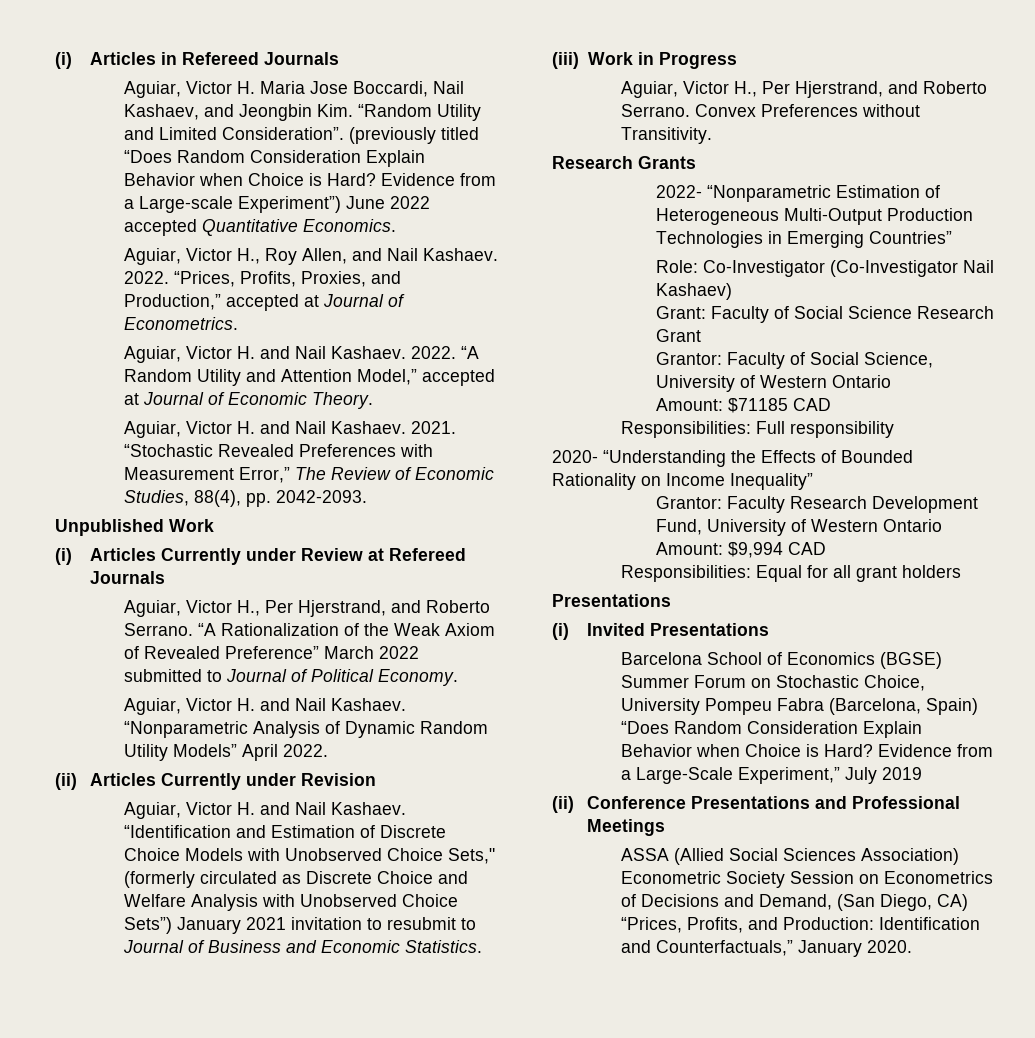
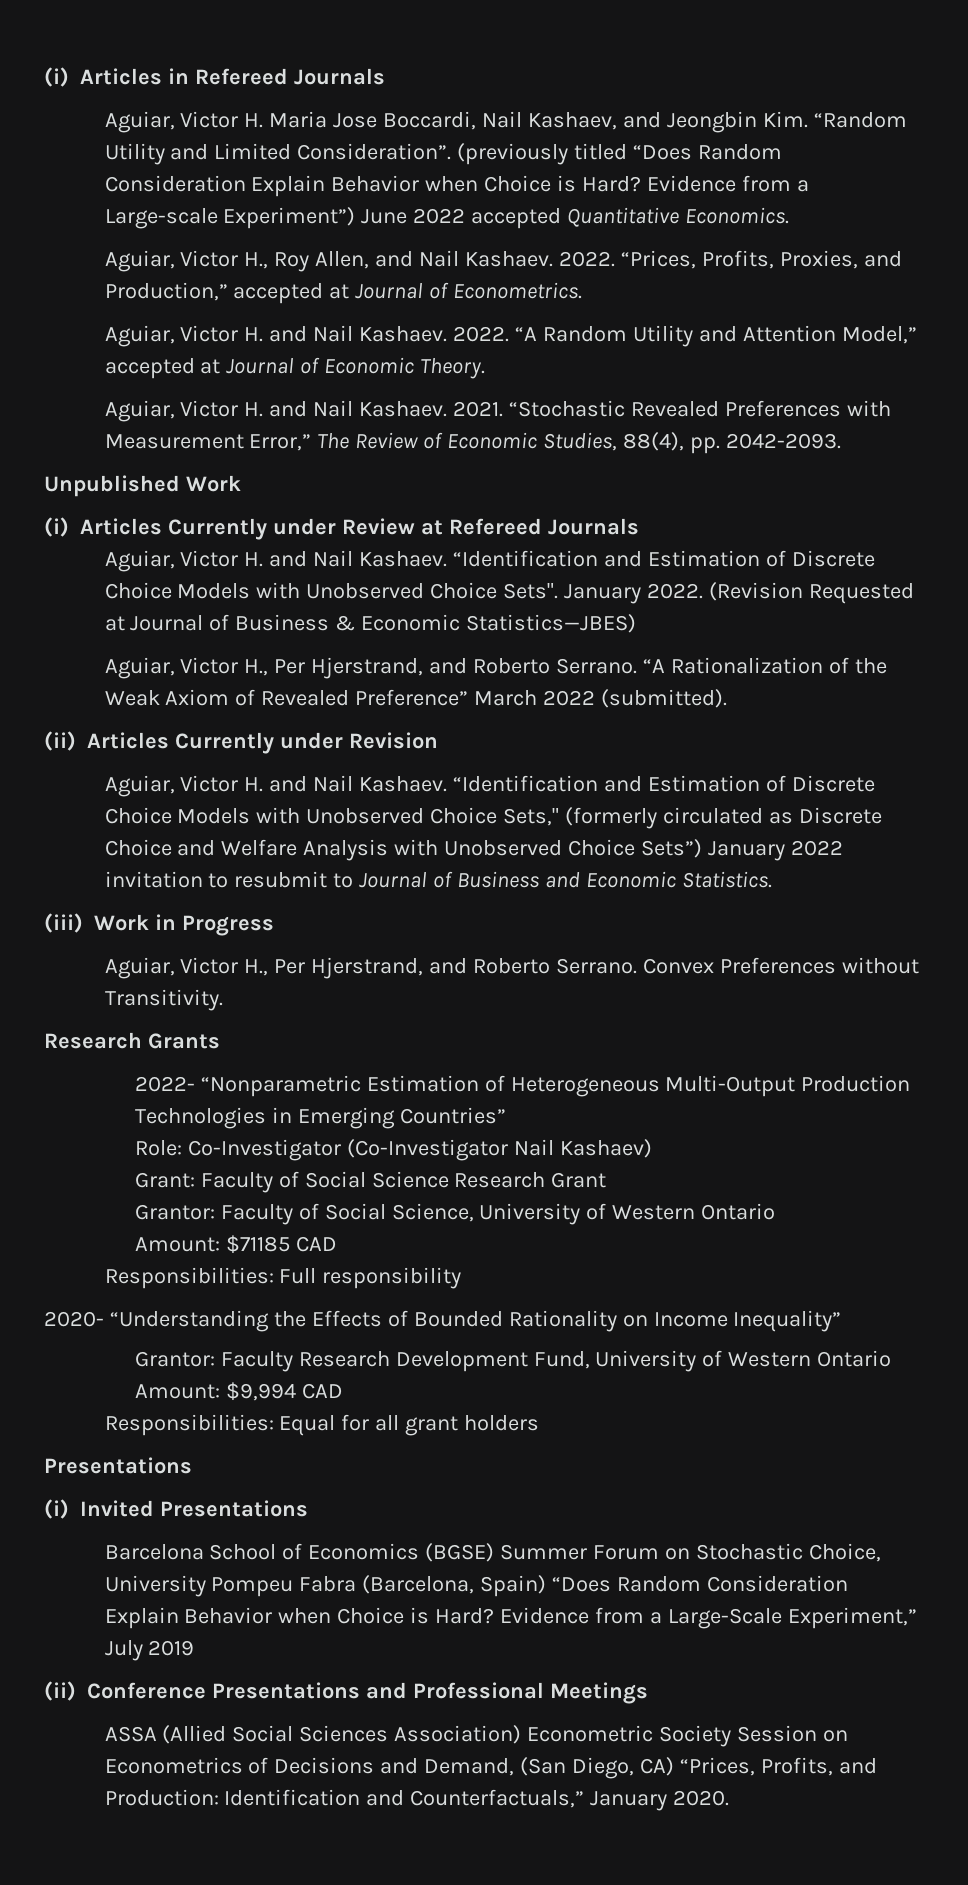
(165, 577) none -> [104,550,875,572] [104,582,914,604] [104,614,637,633] // Aguiar, Victor H. and Nail Kashaev. “Identification and Estimation of Discrete Choice Models with Unobserved Choice Sets". January 2022. (Revision Requested at Journal of Business & Economic Statistics—JBES)
[124,669,459,686] [124,698,407,715] [124,721,489,738] [124,744,329,761] submitted to Journal of Political Economy. // Aguiar, Victor H. and Nail Kashaev. “Nonparametric Analysis of Dynamic Random Utility Models” April 2022. -> [601,689,728,708] (submitted).
[246,917,287,930] 2021 -> [790,840,843,856] 2022

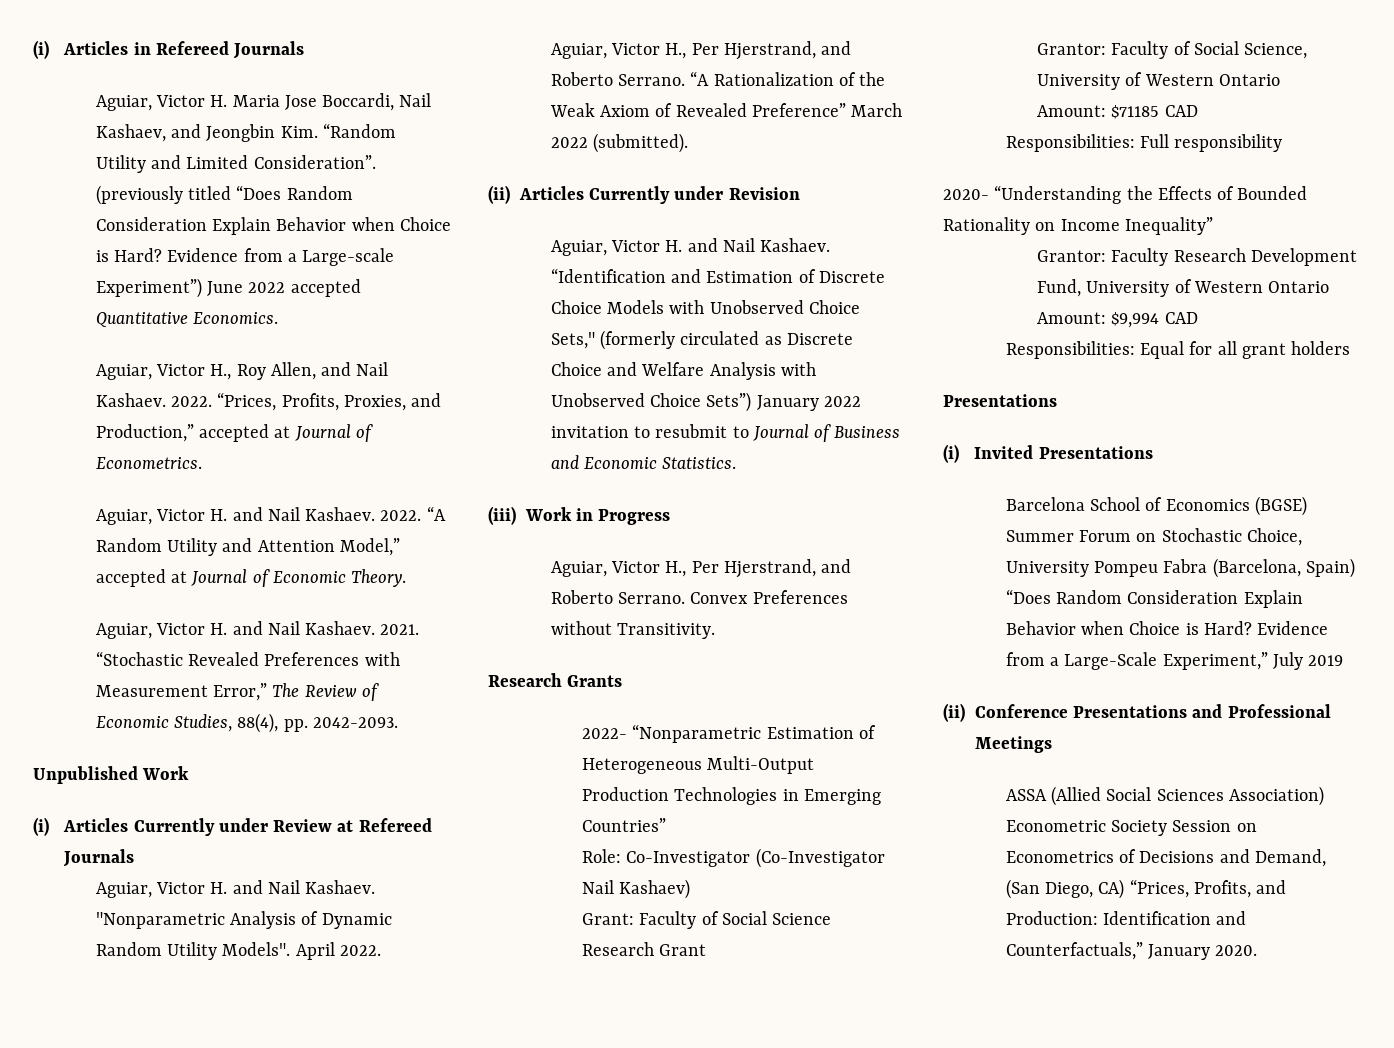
[453,550,875,567] [104,582,914,604] [104,614,637,633] “Identification and Estimation of Discrete Choice Models with Unobserved Choice Sets". January 2022. (Revision Requested at Journal of Business & Economic Statistics—JBES) -> [95,911,392,929] [95,942,381,960] "Nonparametric Analysis of Dynamic Random Utility Models". April 2022.

